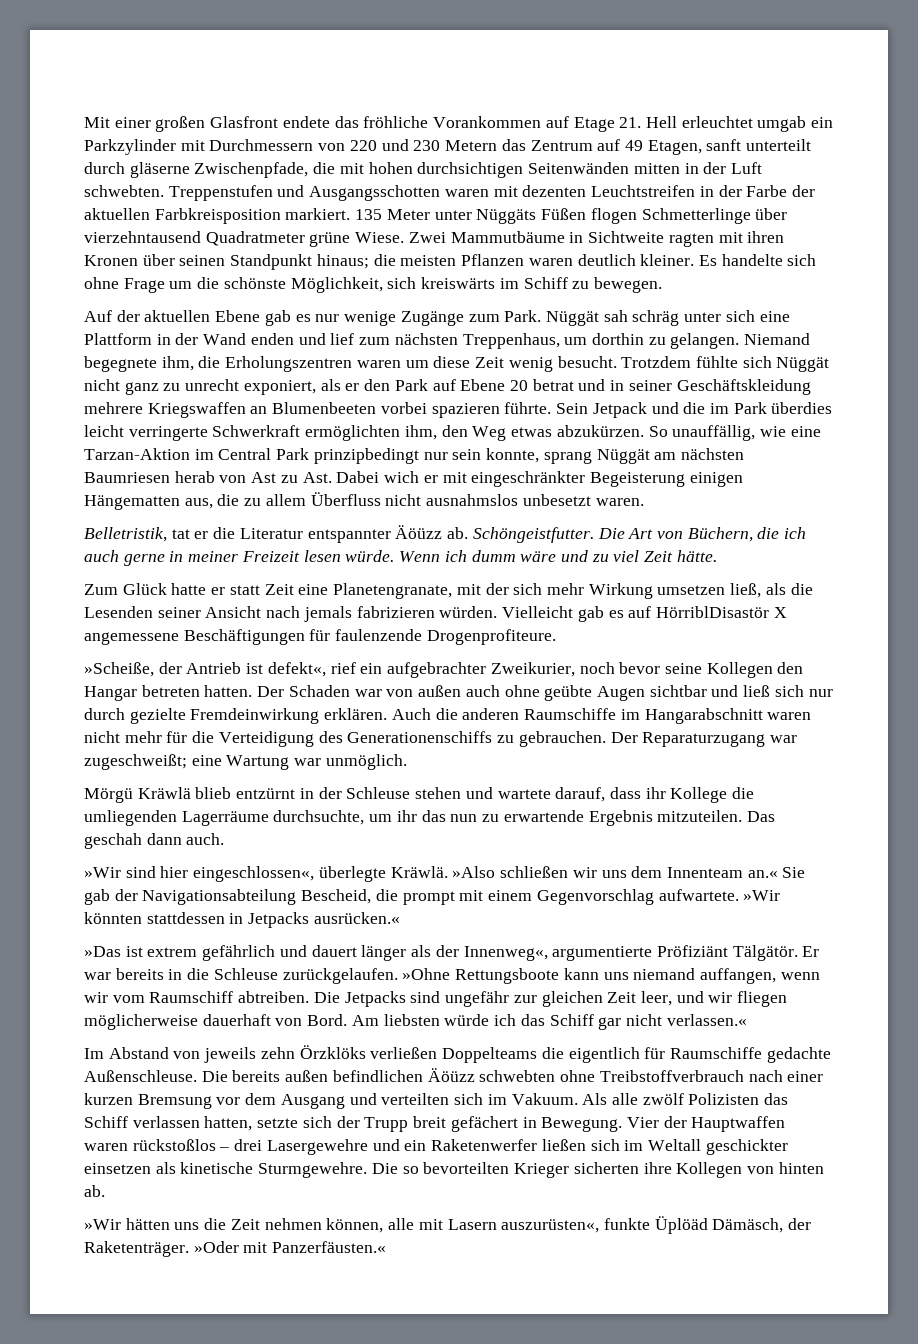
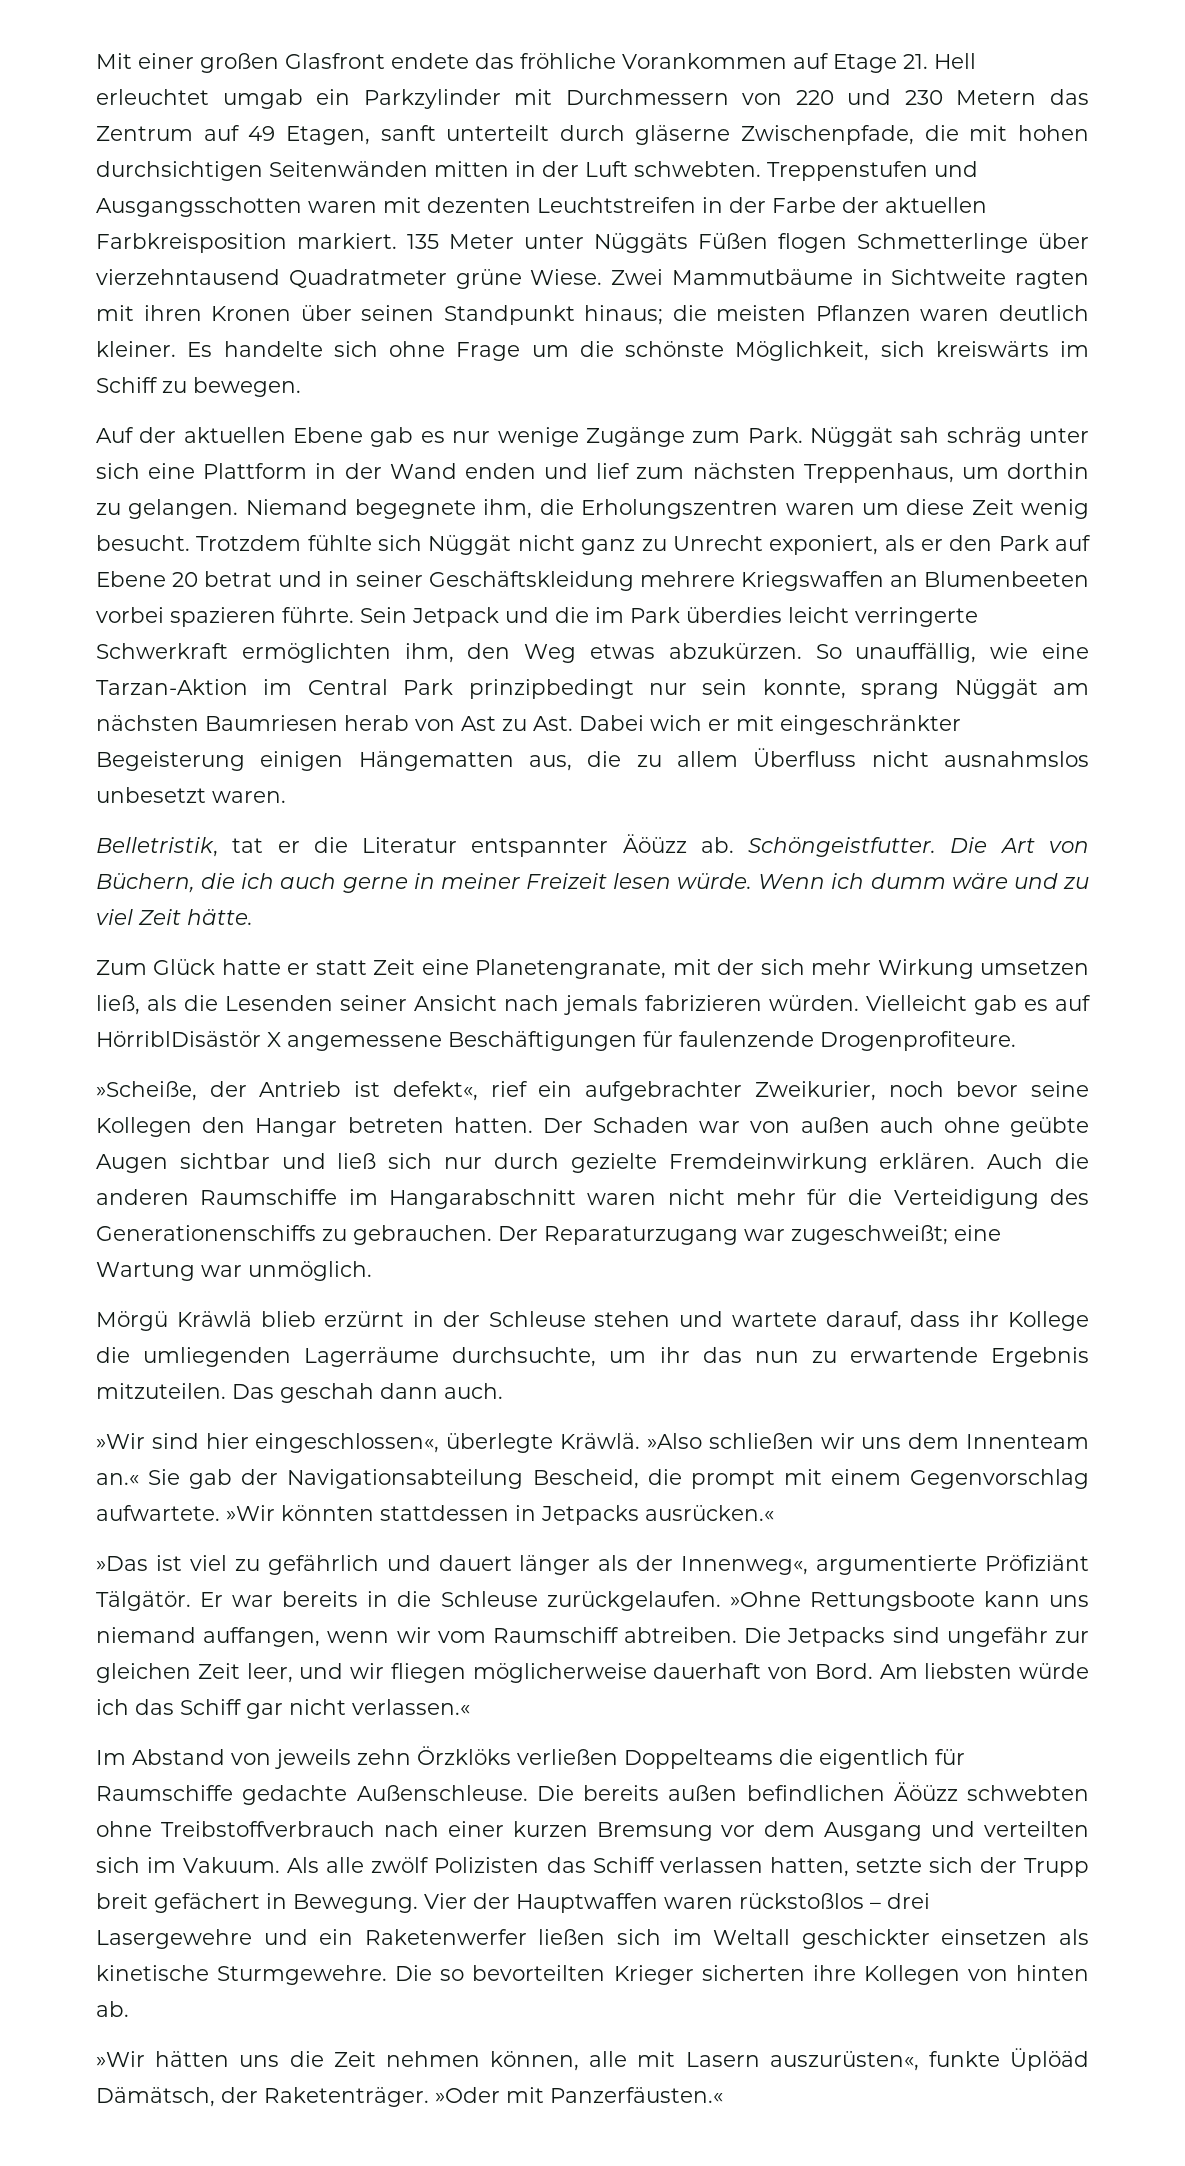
[185,379,240,391] unrecht -> [672,535,763,551] Unrecht
[655,606,769,618] HörriblDisastör -> [96,1031,261,1047] HörriblDisästör
[236,788,296,799] entzürnt -> [324,1311,405,1327] erzürnt
[147,947,198,957] extrem -> [189,1555,260,1571] viel zu
[712,1218,784,1233] Dämäsch, -> [96,2087,215,2107] Dämätsch,

